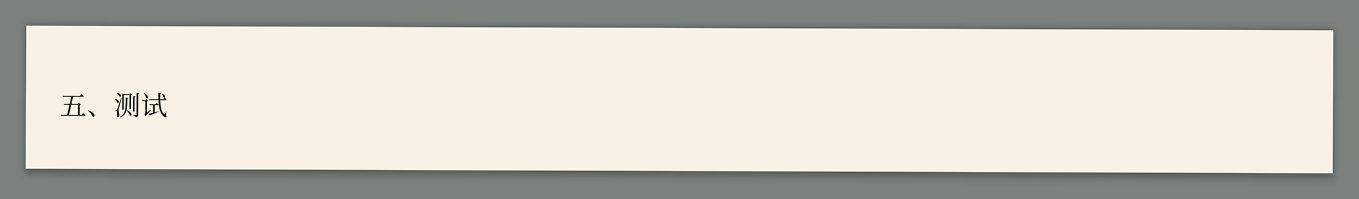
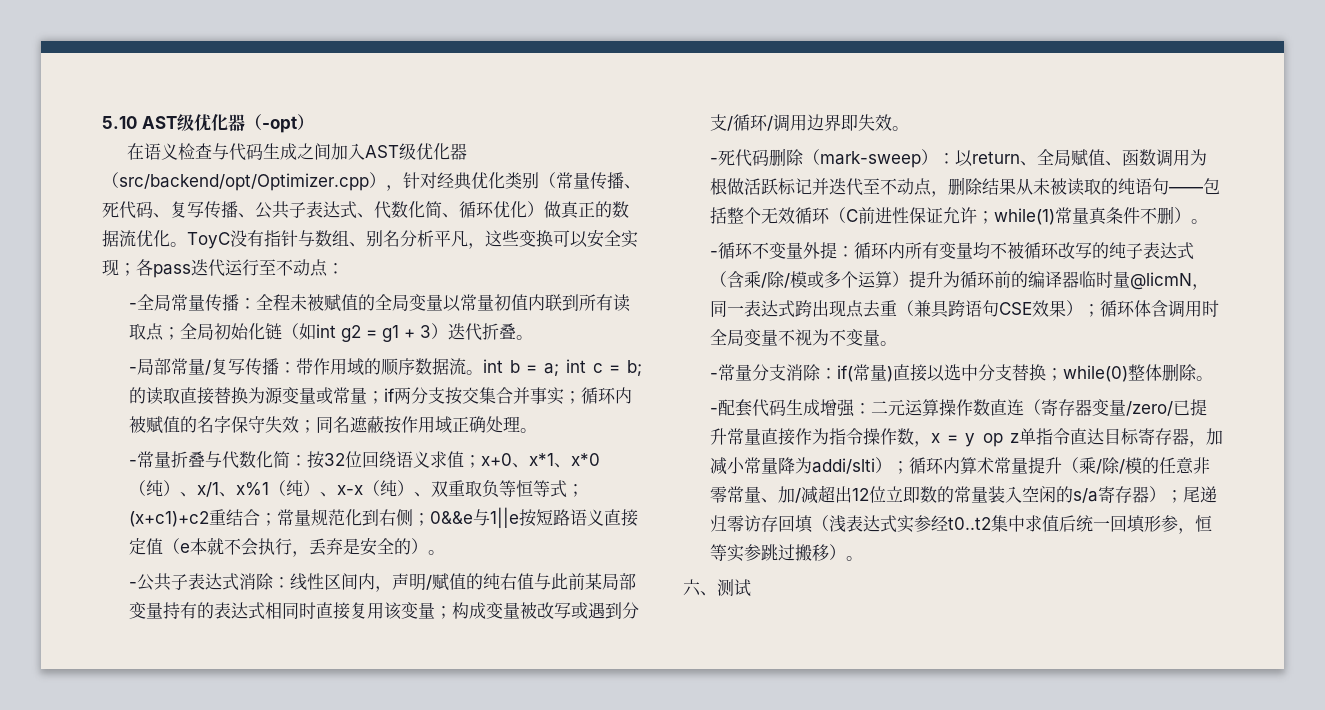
[59,93,88,116] 五 -> [102,114,314,133] [126,143,467,161] [102,172,641,191] [102,201,629,219] [102,230,638,249] [102,259,344,278] [128,294,630,312] [128,323,533,342] [128,358,642,376] [128,387,632,405] [128,416,537,434] [128,451,600,469] [128,480,584,498] [128,507,638,528] [128,537,445,557] [128,573,636,592] [128,602,639,620] [709,114,909,132] [709,148,1207,168] [709,177,1220,197] [709,206,1208,225] [709,242,1194,260] [709,271,1209,290] [709,300,1219,318] [709,329,897,346] [709,363,1213,382] [709,399,1207,417] [709,428,1223,447] [709,457,1210,475] [709,485,1217,504] [709,515,1212,534] [709,544,863,562] [683,579,701,596] 5.10 AST级优化器（-opt） // 在语义检查与代码生成之间加入AST级优化器（src/backend/opt/Optimizer.cpp），针对经典优化类别（常量传播、死代码、复写传播、公共子表达式、代数化简、循环优化）做真正的数据流优化。ToyC没有指针与数组、别名分析平凡，这些变换可以安全实现；各pass迭代运行至不动点： // -全局常量传播：全程未被赋值的全局变量以常量初值内联到所有读取点；全局初始化链（如int g2 = g1 + 3）迭代折叠。 // -局部常量/复写传播：带作用域的顺序数据流。int b = a; int c = b;的读取直接替换为源变量或常量；if两分支按交集合并事实；循环内被赋值的名字保守失效；同名遮蔽按作用域正确处理。 // -常量折叠与代数化简：按32位回绕语义求值；x+0、x*1、x*0（纯）、x/1、x%1（纯）、x-x（纯）、双重取负等恒等式；(x+c1)+c2重结合；常量规范化到右侧；0&&e与1||e按短路语义直接定值（e本就不会执行，丢弃是安全的）。 // -公共子表达式消除：线性区间内，声明/赋值的纯右值与此前某局部变量持有的表达式相同时直接复用该变量；构成变量被改写或遇到分支/循环/调用边界即失效。 // -死代码删除（mark-sweep）：以return、全局赋值、函数调用为根做活跃标记并迭代至不动点，删除结果从未被读取的纯语句——包括整个无效循环（C前进性保证允许；while(1)常量真条件不删）。 // -循环不变量外提：循环内所有变量均不被循环改写的纯子表达式（含乘/除/模或多个运算）提升为循环前的编译器临时量@licmN，同一表达式跨出现点去重（兼具跨语句CSE效果）；循环体含调用时全局变量不视为不变量。 // -常量分支消除：if(常量)直接以选中分支替换；while(0)整体删除。 // -配套代码生成增强：二元运算操作数直连（寄存器变量/zero/已提升常量直接作为指令操作数，x = y op z单指令直达目标寄存器，加减小常量降为addi/slti）；循环内算术常量提升（乘/除/模的任意非零常量、加/减超出12位立即数的常量装入空闲的s/a寄存器）；尾递归零访存回填（浅表达式实参经t0..t2集中求值后统一回填形参，恒等实参跳过搬移）。 // 六

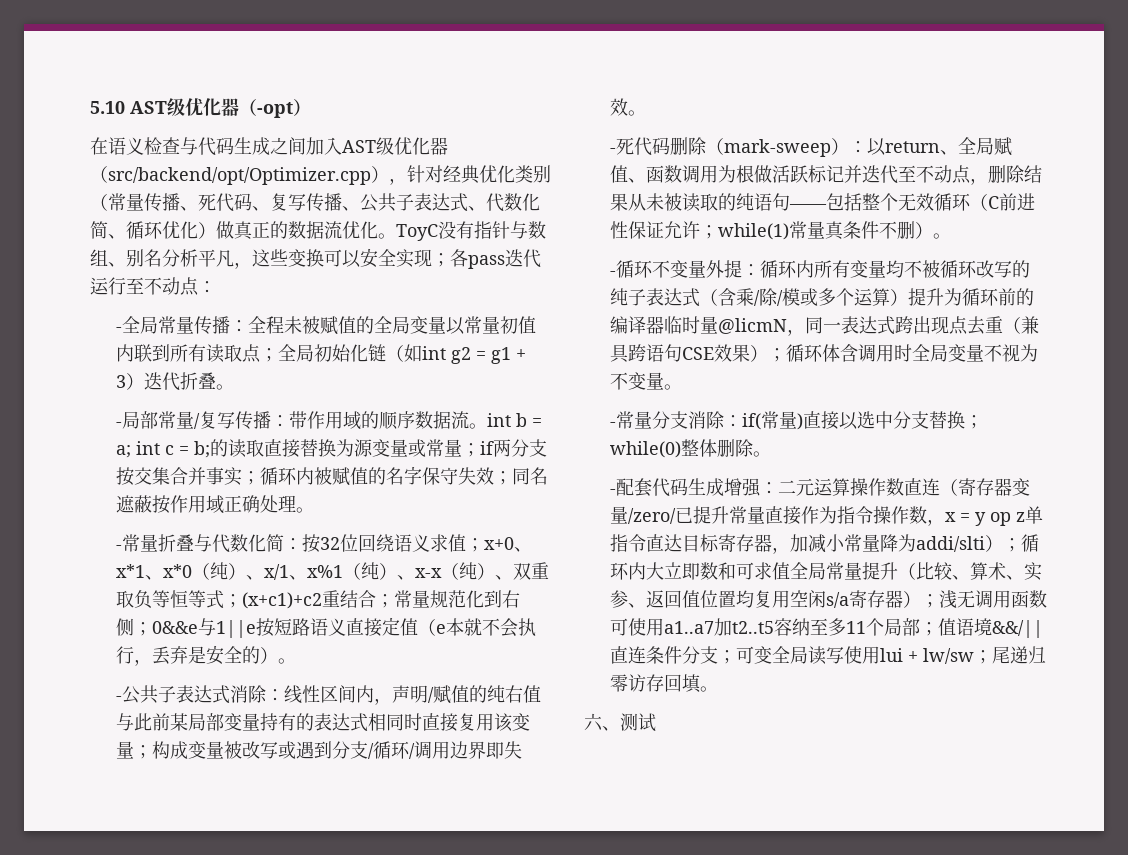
[959,457,1210,474] [709,485,1217,504] [709,515,1212,534] [709,544,846,562] 算术常量提升（乘/除/模的任意非零常量、加/减超出12位立即数的常量装入空闲的s/a寄存器）；尾递归零访存回填（浅表达式实参经t0..t2集中求值后统一回填形参，恒等实参跳过搬移） -> [646,562,1043,581] [610,590,1048,609] [610,618,1044,638] [610,646,1047,665] [610,674,703,693] 大立即数和可求值全局常量提升（比较、算术、实参、返回值位置均复用空闲s/a寄存器）；浅无调用函数可使用a1..a7加t2..t5容纳至多11个局部；值语境&&/||直连条件分支；可变全局读写使用lui + lw/sw；尾递归零访存回填

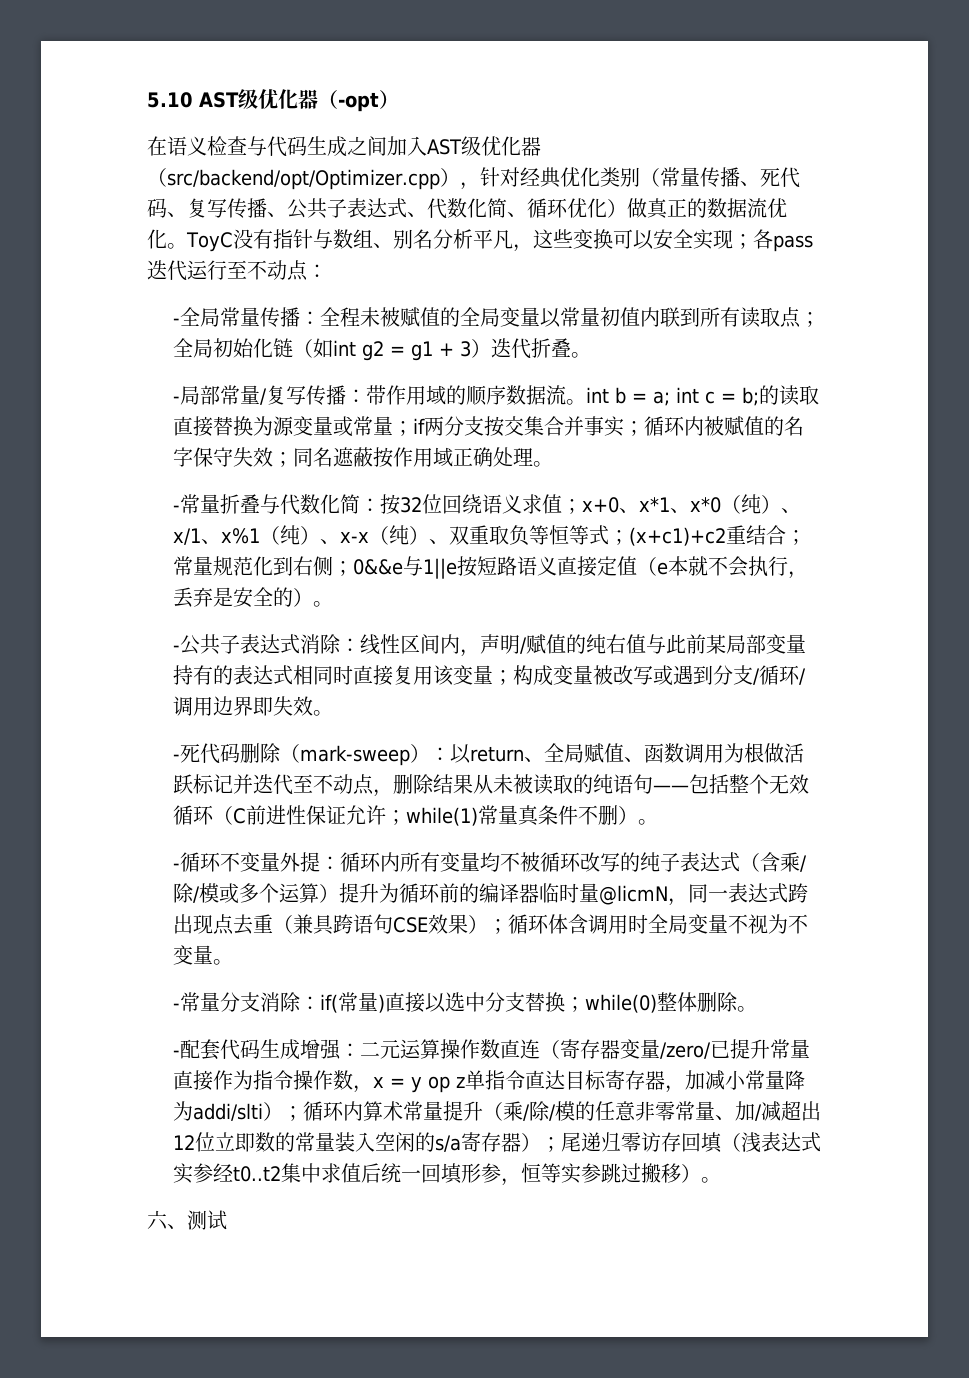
[646,562,1043,581] [610,590,1048,609] [610,618,1044,638] [610,646,1047,665] [610,674,703,693] 大立即数和可求值全局常量提升（比较、算术、实参、返回值位置均复用空闲s/a寄存器）；浅无调用函数可使用a1..a7加t2..t5容纳至多11个局部；值语境&&/||直连条件分支；可变全局读写使用lui + lw/sw；尾递归零访存回填 -> [362,1101,821,1121] [172,1132,821,1153] [172,1163,701,1186] 算术常量提升（乘/除/模的任意非零常量、加/减超出12位立即数的常量装入空闲的s/a寄存器）；尾递归零访存回填（浅表达式实参经t0..t2集中求值后统一回填形参，恒等实参跳过搬移）

